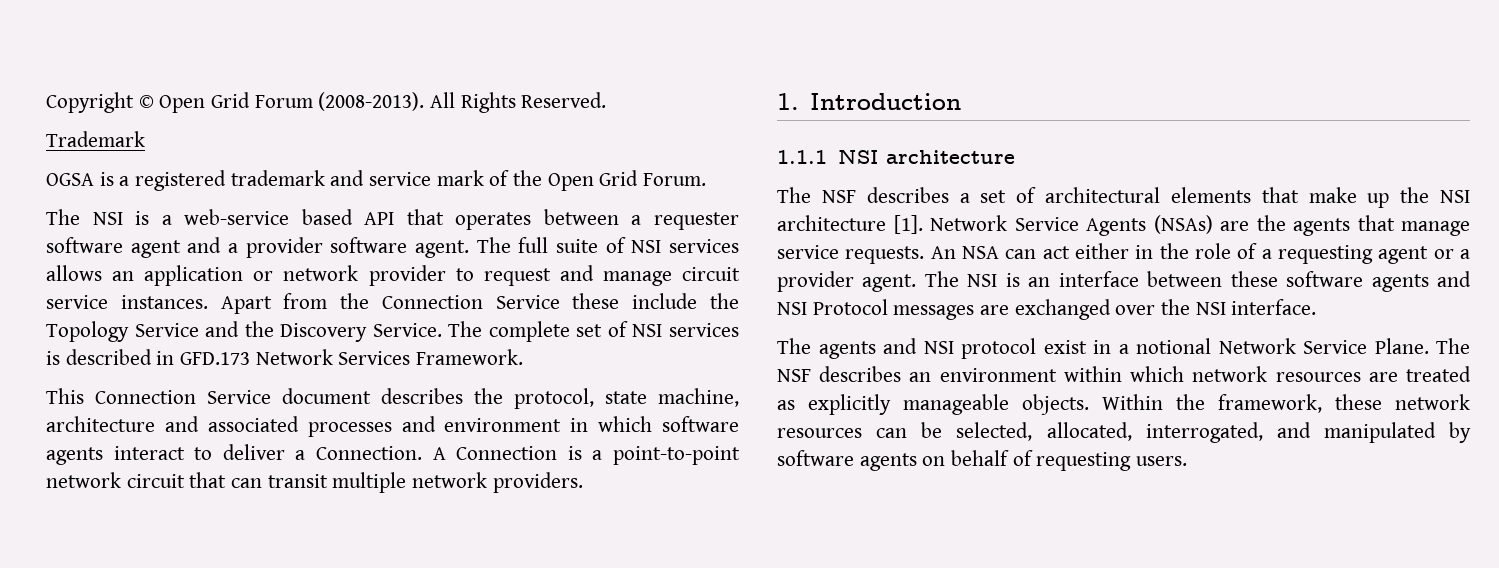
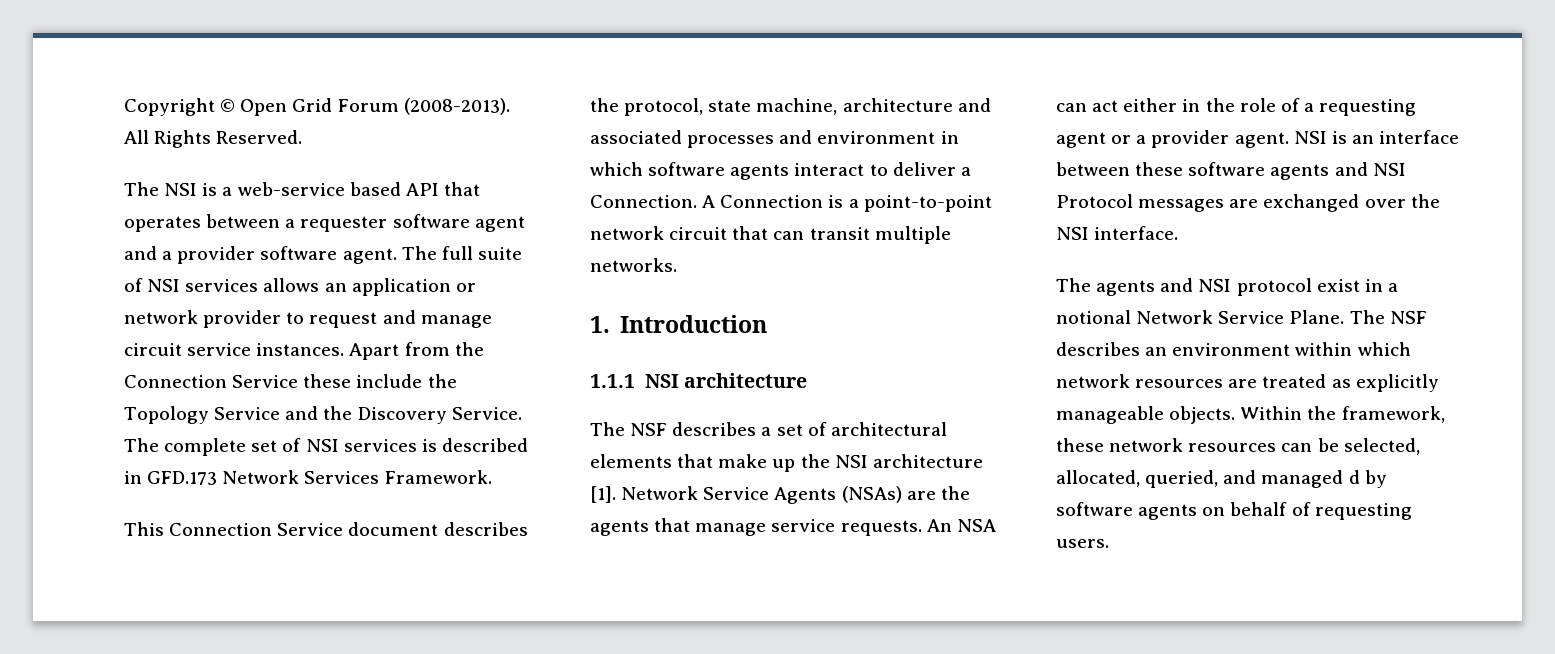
[46,131,145,147] [46,170,707,191] // Trademark // OGSA is a registered trademark and service mark of the Open Grid Forum. -> (303, 137) none
[412,472,583,493] network providers. -> [590,258,677,272] networks.
[924,271,959,287] The -> (1289, 140) none
[1145,422,1436,443] interrogated, and manipulated -> [1145,470,1360,488] queried, and managed d

